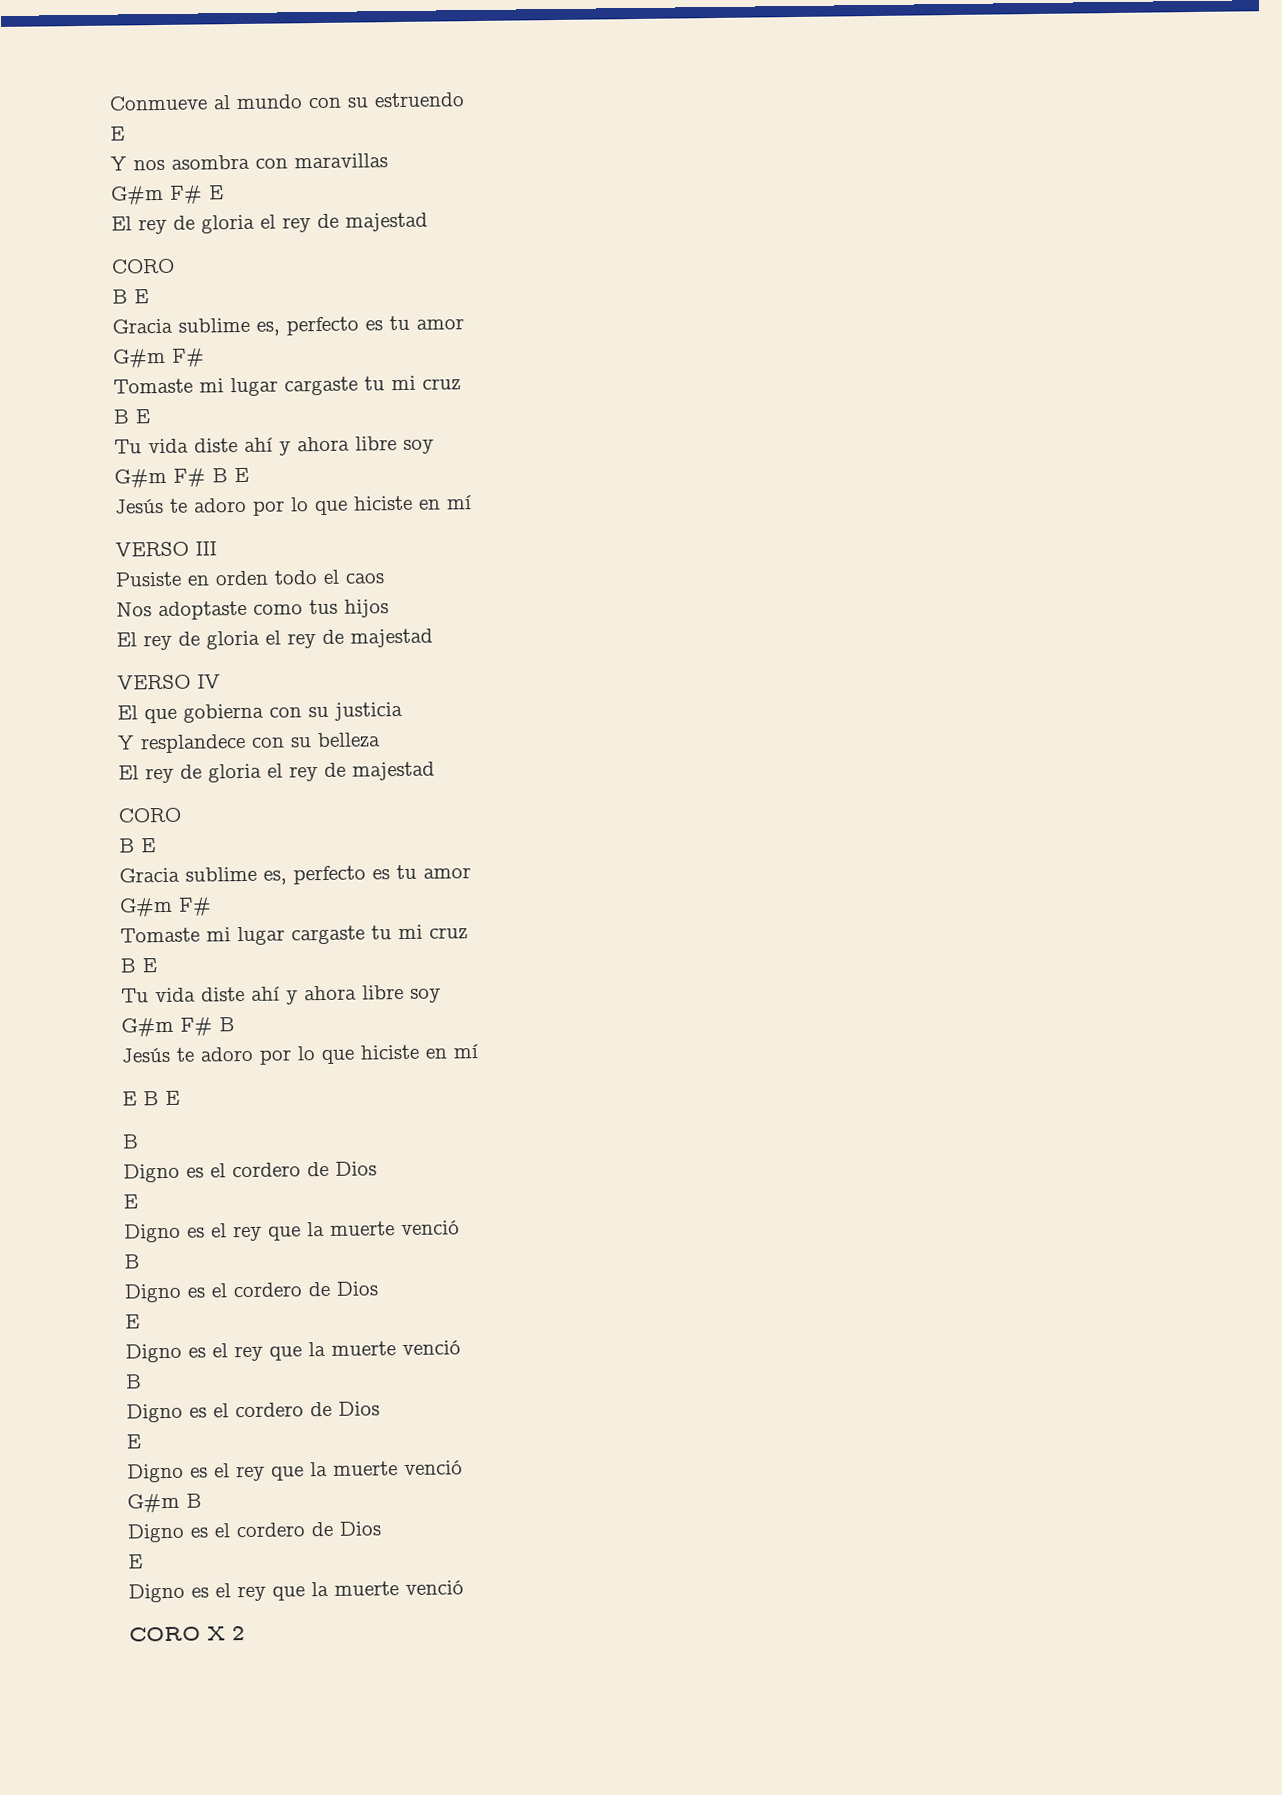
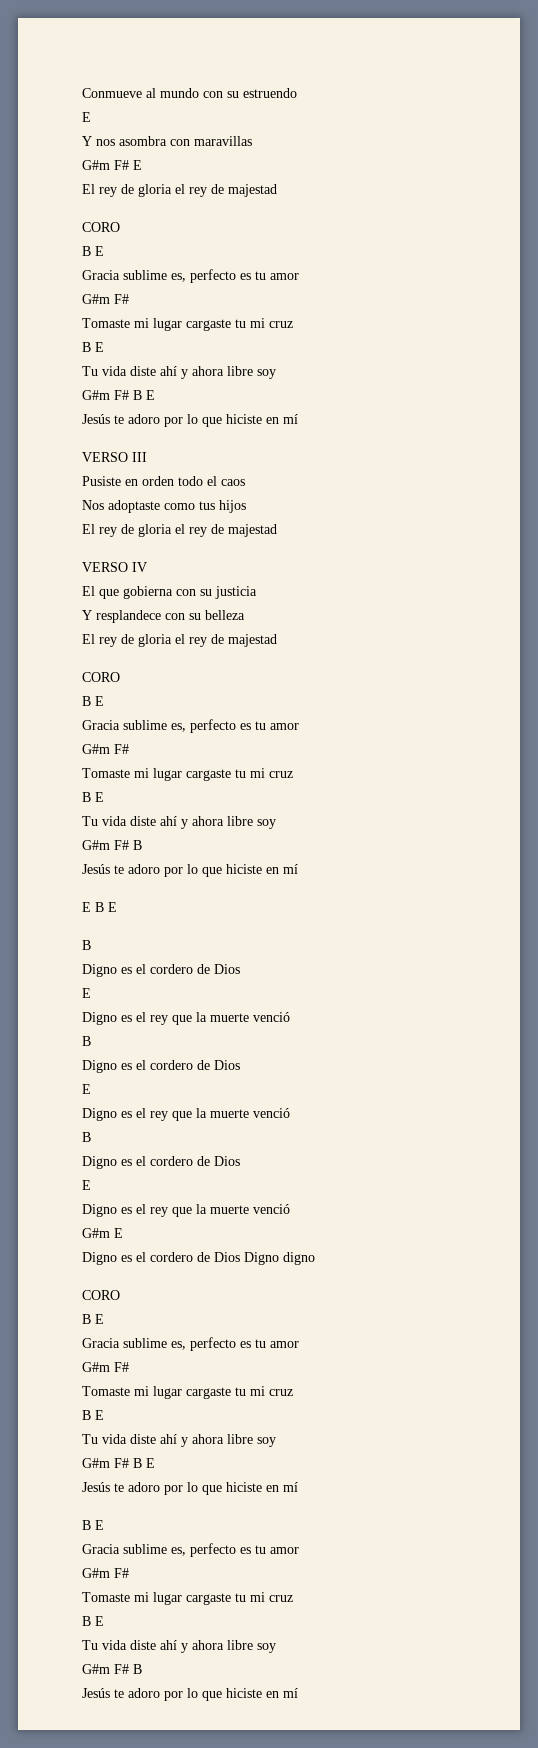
[186,1493,202,1508] [127,1521,381,1543] [128,1554,143,1569] [128,1580,464,1603] [129,1626,245,1642] B // Digno es el cordero de Dios // E // Digno es el rey que la muerte venció // CORO X 2 -> [114,1228,123,1238] [82,1252,315,1265] [82,1290,120,1300] [82,1314,104,1324] [82,1337,299,1351] [82,1362,129,1372] [82,1386,293,1399] [82,1410,104,1420] [82,1434,276,1447] [82,1458,155,1468] [82,1482,298,1495] [82,1520,104,1530] [82,1543,299,1557] [82,1568,129,1578] [82,1592,293,1605] [82,1616,104,1626] [82,1640,276,1653] [82,1664,142,1674] [82,1688,298,1701] E // Digno es el cordero de Dios Digno digno // CORO // B E // Gracia sublime es, perfecto es tu amor // G#m F# // Tomaste mi lugar cargaste tu mi cruz // B E // Tu vida diste ahí y ahora libre soy // G#m F# B E // Jesús te adoro por lo que hiciste en mí // B E // Gracia sublime es, perfecto es tu amor // G#m F# // Tomaste mi lugar cargaste tu mi cruz // B E // Tu vida diste ahí y ahora libre soy // G#m F# B // Jesús te adoro por lo que hiciste en mí

